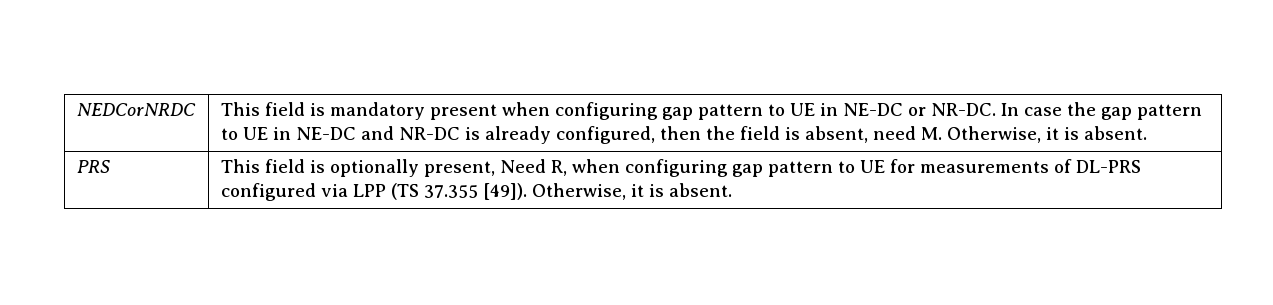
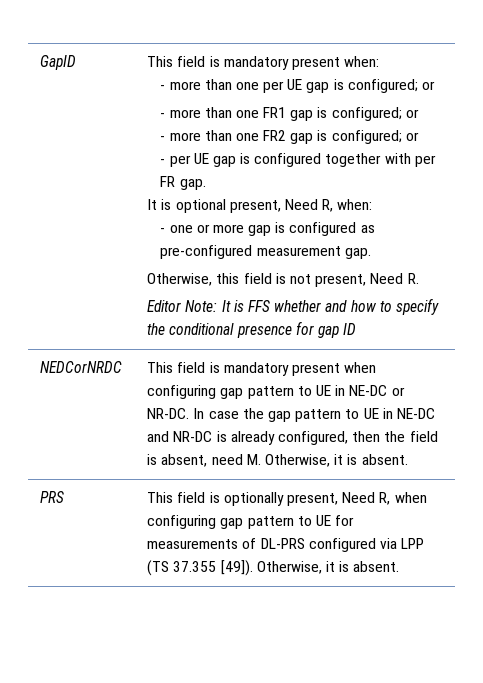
(76, 109) none -> [40,55,77,70] [147,56,380,70] [160,79,436,93] [160,107,419,121] [160,130,419,144] [160,153,436,167] [160,176,206,190] [147,199,373,213] [160,222,375,236] [160,245,371,259] [147,273,419,287] [147,298,439,315] [147,321,357,338] GapID | This field is mandatory present when: // - more than one per UE gap is configured; or // - more than one FR1 gap is configured; or // - more than one FR2 gap is configured; or // - per UE gap is configured together with per FR gap. // It is optional present, Need R, when: // - one or more gap is configured as pre-configured measurement gap. // Otherwise, this field is not present, Need R. // Editor Note: It is FFS whether and how to specify the conditional presence for gap ID //

